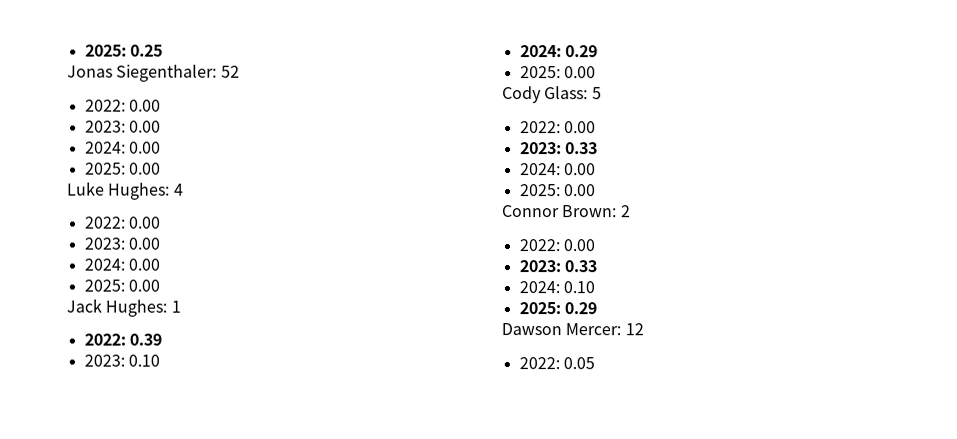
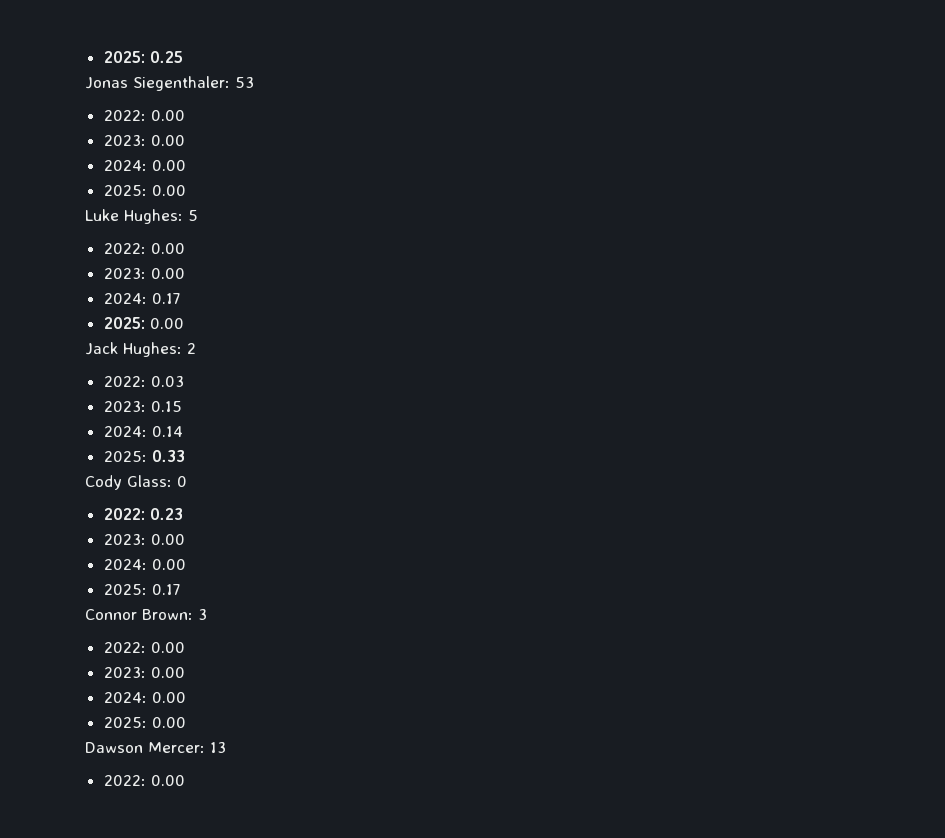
[220,65,240,78] 52 -> [235,77,254,88] 53
[173,183,184,196] [83,216,161,229] [83,237,160,250] [83,258,160,271] [83,279,160,292] [66,298,181,317] [83,333,162,346] [83,354,160,367] [519,45,598,58] [519,66,596,79] [502,86,602,104] [519,121,596,134] [519,142,598,155] [519,163,596,176] [519,184,596,197] [502,205,631,218] [518,239,595,252] [518,260,597,273] [518,281,595,294] [518,302,597,315] [501,323,644,336] [518,357,595,370] 4 // 2022: 0.00 // 2023: 0.00 // 2024: 0.00 // 2025: 0.00 // Jack Hughes: 1 // 2022: 0.39 // 2023: 0.10 // 2024: 0.29 // 2025: 0.00 // Cody Glass: 5 // 2022: 0.00 // 2023: 0.33 // 2024: 0.00 // 2025: 0.00 // Connor Brown: 2 // 2022: 0.00 // 2023: 0.33 // 2024: 0.10 // 2025: 0.29 // Dawson Mercer: 12 // 2022: 0.05 -> [188,210,198,221] [103,243,185,254] [103,268,185,279] [103,293,180,304] [103,317,184,329] [85,342,196,357] [103,376,184,387] [103,401,182,412] [103,426,183,437] [103,450,185,462] [85,475,187,490] [103,508,183,520] [103,534,185,545] [103,559,186,570] [103,584,180,595] [85,609,207,620] [103,642,185,653] [103,667,185,678] [103,692,186,703] [103,717,186,728] [85,742,226,753] [103,775,185,786] 5 // 2022: 0.00 // 2023: 0.00 // 2024: 0.17 // 2025: 0.00 // Jack Hughes: 2 // 2022: 0.03 // 2023: 0.15 // 2024: 0.14 // 2025: 0.33 // Cody Glass: 0 // 2022: 0.23 // 2023: 0.00 // 2024: 0.00 // 2025: 0.17 // Connor Brown: 3 // 2022: 0.00 // 2023: 0.00 // 2024: 0.00 // 2025: 0.00 // Dawson Mercer: 13 // 2022: 0.00

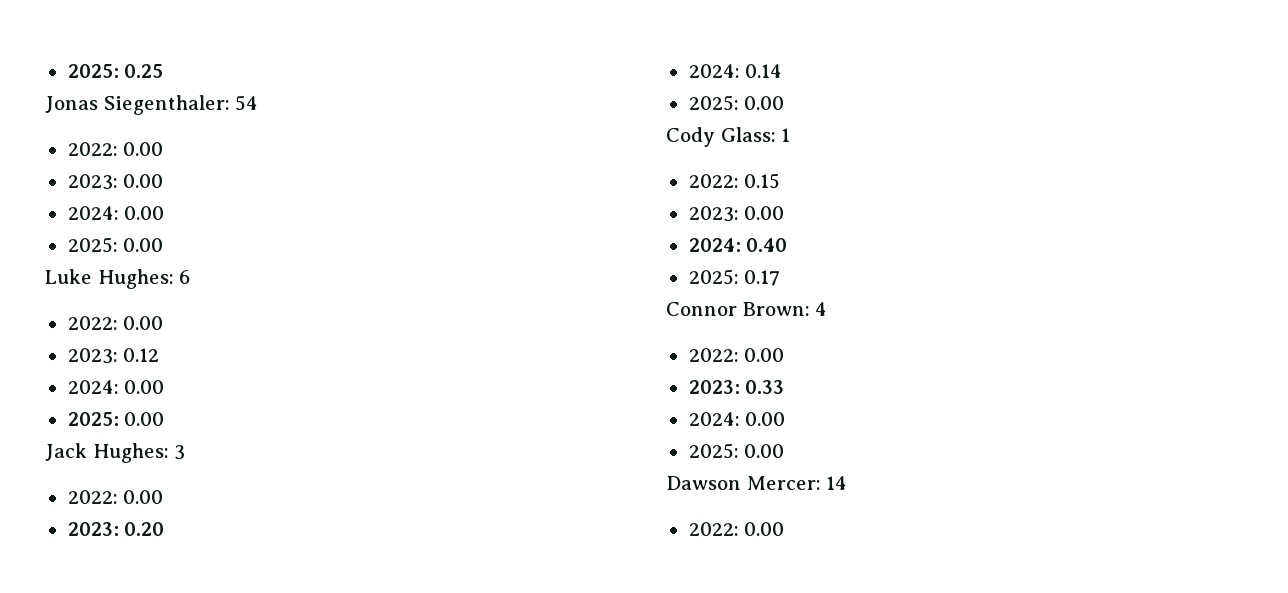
[235,77,254,88] 53 -> [235,95,259,111] 54
[188,210,198,221] [103,243,185,254] [103,268,185,279] [103,293,180,304] 5 // 2022: 0.00 // 2023: 0.00 // 2024: 0.17 -> [179,270,191,284] [67,316,164,330] [67,348,160,364] [67,380,165,394] 6 // 2022: 0.00 // 2023: 0.12 // 2024: 0.00
[187,343,196,354] [103,376,184,387] [103,401,182,412] 2 // 2022: 0.03 // 2023: 0.15 -> [174,445,186,460] [67,490,164,504] [67,522,165,536] 3 // 2022: 0.00 // 2023: 0.20
[151,450,185,462] 0.33 -> [744,96,785,110] 0.00
[177,476,187,487] [103,508,183,520] [103,534,185,545] [103,559,186,570] 0 // 2022: 0.23 // 2023: 0.00 // 2024: 0.00 -> [781,128,791,142] [688,173,781,189] [688,206,785,222] [688,238,788,252] 1 // 2022: 0.15 // 2023: 0.00 // 2024: 0.40
[198,609,207,620] [103,642,185,653] [103,667,185,678] 3 // 2022: 0.00 // 2023: 0.00 -> [815,302,828,316] [688,348,785,362] [688,380,785,394] 4 // 2022: 0.00 // 2023: 0.33
[210,742,226,753] 13 -> [826,476,848,490] 14

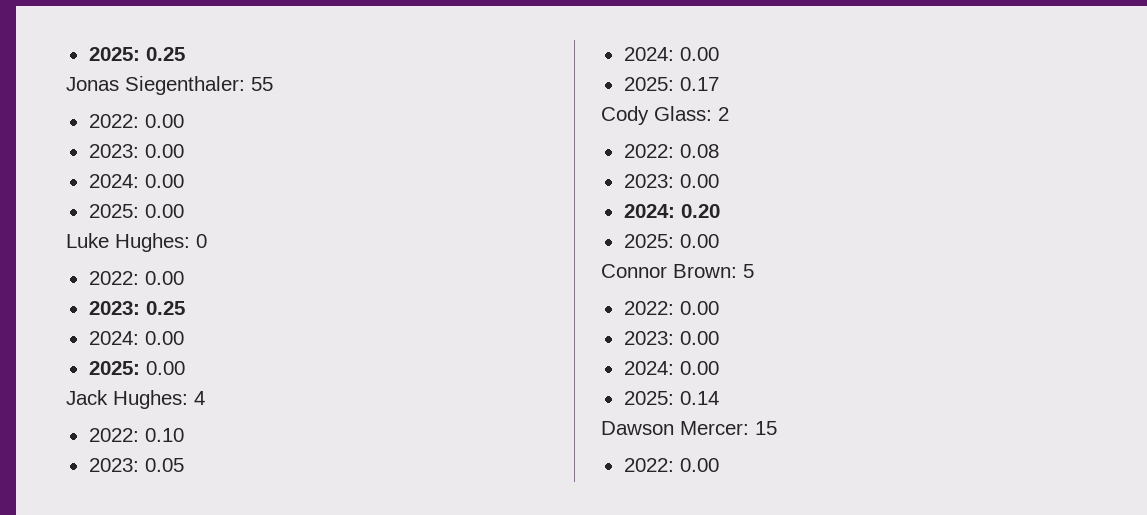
[235,95,259,111] 54 -> [251,77,273,91] 55
[179,270,191,284] [67,316,164,330] [67,348,160,364] 6 // 2022: 0.00 // 2023: 0.12 -> [196,234,207,248] [88,271,184,285] [88,301,185,315] 0 // 2022: 0.00 // 2023: 0.25
[174,445,186,460] [67,490,164,504] [67,522,165,536] [688,64,783,78] [688,95,785,111] [666,127,791,147] [688,173,781,189] [688,206,785,222] [688,238,788,252] [688,269,781,286] [666,302,828,316] [688,348,785,362] [688,380,785,394] [688,412,786,426] [688,443,785,459] 3 // 2022: 0.00 // 2023: 0.20 // 2024: 0.14 // 2025: 0.00 // Cody Glass: 1 // 2022: 0.15 // 2023: 0.00 // 2024: 0.40 // 2025: 0.17 // Connor Brown: 4 // 2022: 0.00 // 2023: 0.33 // 2024: 0.00 // 2025: 0.00 -> [194,391,205,405] [88,428,184,442] [88,458,184,472] [623,47,719,61] [623,77,719,91] [601,106,729,125] [623,144,719,158] [623,174,719,188] [623,204,720,218] [623,234,719,248] [601,264,754,278] [623,301,719,315] [623,331,719,345] [623,361,719,375] [623,391,719,405] 4 // 2022: 0.10 // 2023: 0.05 // 2024: 0.00 // 2025: 0.17 // Cody Glass: 2 // 2022: 0.08 // 2023: 0.00 // 2024: 0.20 // 2025: 0.00 // Connor Brown: 5 // 2022: 0.00 // 2023: 0.00 // 2024: 0.00 // 2025: 0.14
[826,476,848,490] 14 -> [755,421,777,435] 15

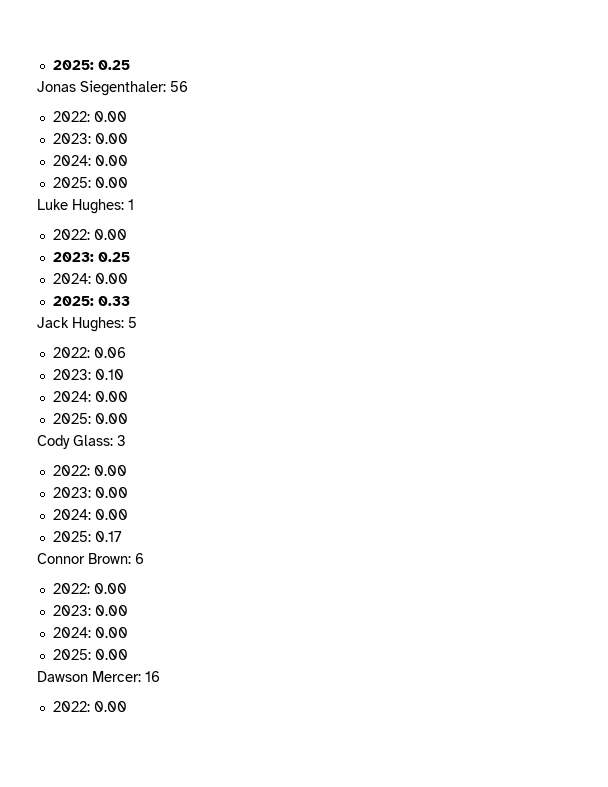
[251,77,273,91] 55 -> [170,81,188,92] 56
[196,234,207,248] 0 -> [128,199,134,210] 1
[145,361,185,375] 0.00 -> [97,296,130,306] 0.33
[194,391,205,405] [88,428,184,442] [88,458,184,472] [623,47,719,61] [623,77,719,91] 4 // 2022: 0.10 // 2023: 0.05 // 2024: 0.00 // 2025: 0.17 -> [128,317,137,328] [52,347,126,358] [52,369,124,380] [52,391,128,402] [52,413,128,424] 5 // 2022: 0.06 // 2023: 0.10 // 2024: 0.00 // 2025: 0.00
[718,107,729,121] [623,144,719,158] [623,174,719,188] [623,204,720,218] [623,234,719,248] [601,264,754,278] [623,301,719,315] [623,331,719,345] [623,361,719,375] [623,391,719,405] 2 // 2022: 0.08 // 2023: 0.00 // 2024: 0.20 // 2025: 0.00 // Connor Brown: 5 // 2022: 0.00 // 2023: 0.00 // 2024: 0.00 // 2025: 0.14 -> [117,435,126,446] [52,465,127,476] [52,487,128,498] [52,509,128,520] [52,531,122,542] [37,553,144,564] [52,583,127,594] [52,605,128,616] [52,627,128,638] [52,649,128,660] 3 // 2022: 0.00 // 2023: 0.00 // 2024: 0.00 // 2025: 0.17 // Connor Brown: 6 // 2022: 0.00 // 2023: 0.00 // 2024: 0.00 // 2025: 0.00
[755,421,777,435] 15 -> [145,671,160,682] 16

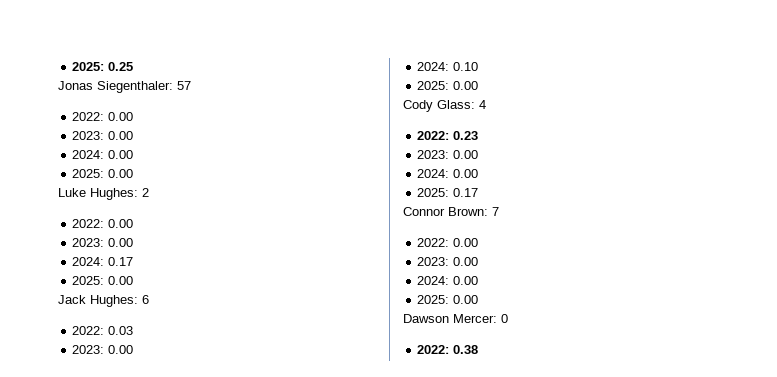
[170,81,188,92] 56 -> [177,81,191,90] 57
[128,199,134,210] [52,229,127,240] [52,252,130,262] [52,273,128,284] [52,296,130,306] 1 // 2022: 0.00 // 2023: 0.25 // 2024: 0.00 // 2025: 0.33 -> [142,188,149,197] [72,219,134,228] [72,238,134,247] [72,257,134,266] [72,276,134,285] 2 // 2022: 0.00 // 2023: 0.00 // 2024: 0.17 // 2025: 0.00
[128,317,137,328] [52,347,126,358] [52,369,124,380] [52,391,128,402] 5 // 2022: 0.06 // 2023: 0.10 // 2024: 0.00 -> [142,295,149,304] [72,326,134,335] [72,345,134,354] [417,62,479,71] 6 // 2022: 0.03 // 2023: 0.00 // 2024: 0.10
[117,435,126,446] [52,465,127,476] 3 // 2022: 0.00 -> [479,100,486,109] [417,131,479,140] 4 // 2022: 0.23
[135,553,144,564] 6 -> [492,207,499,216] 7
[145,671,160,682] [52,701,127,712] 16 // 2022: 0.00 -> [501,314,508,323] [417,345,479,354] 0 // 2022: 0.38

